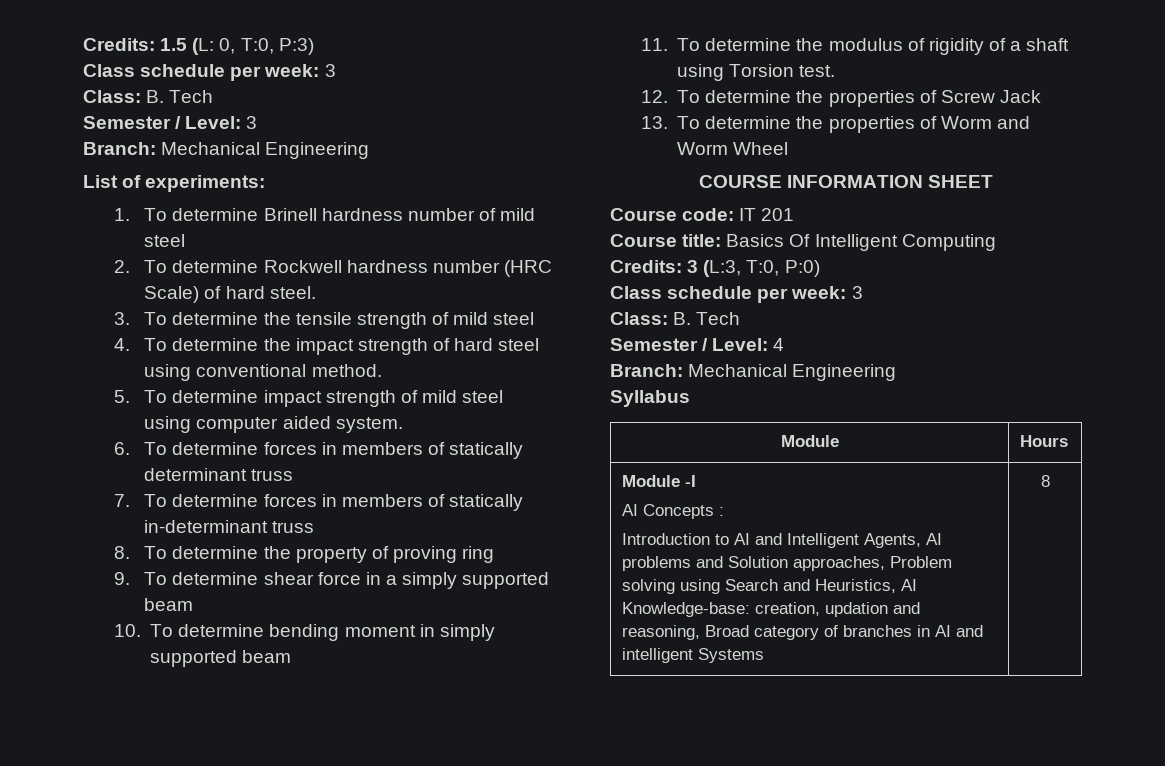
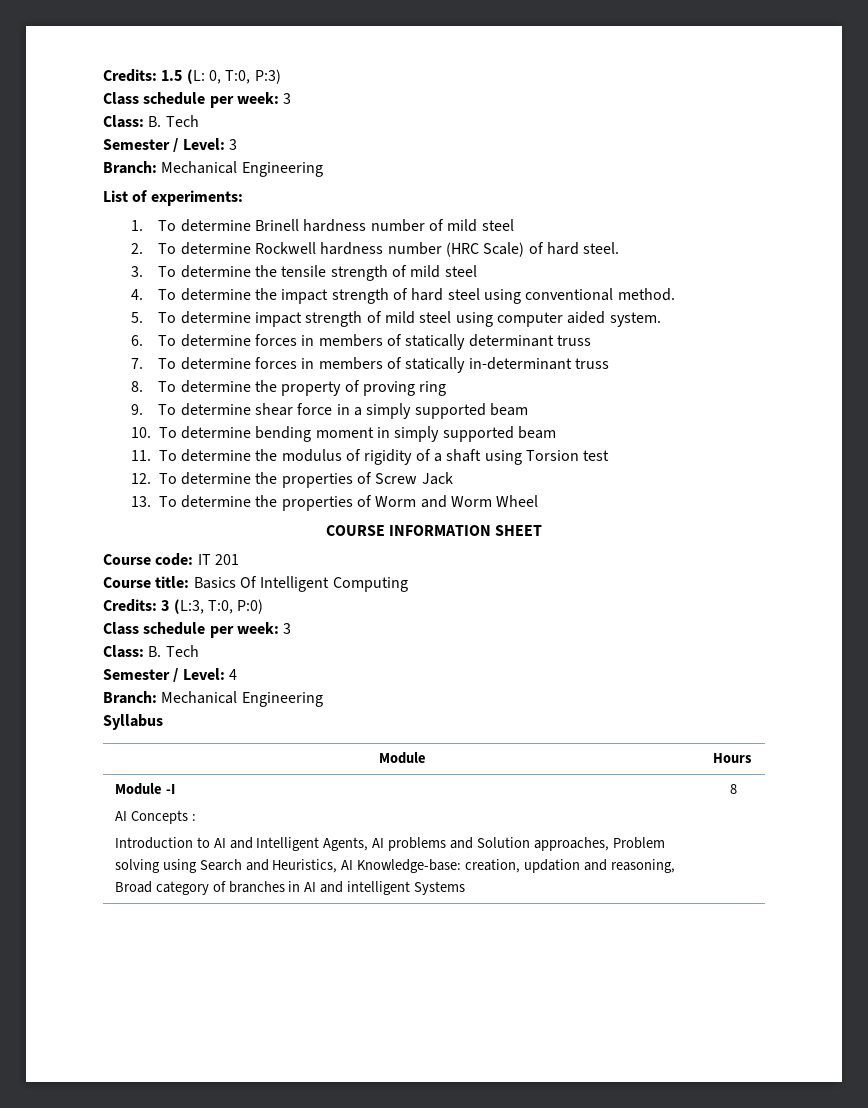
[799,65,836,77] test. -> [583,450,610,461] test

